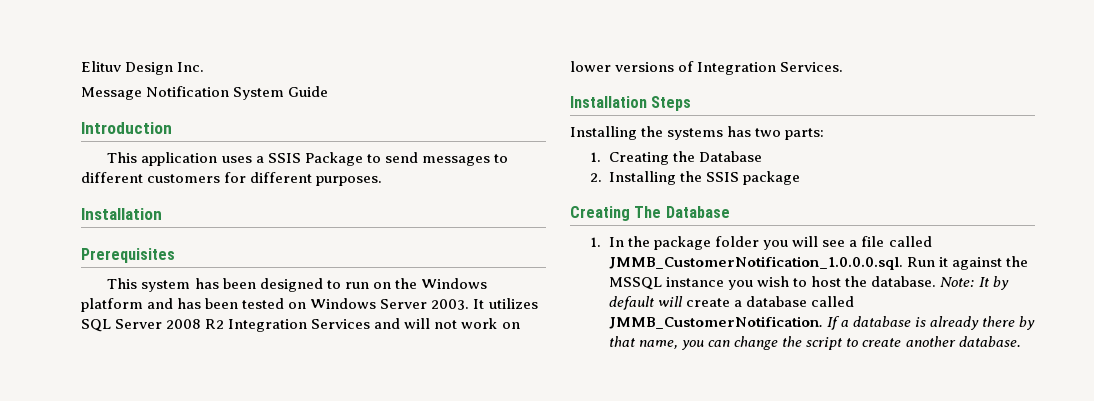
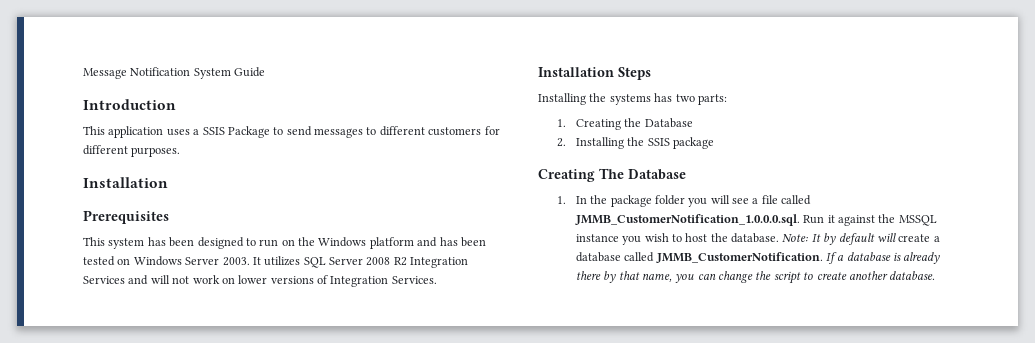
[81,61,205,75] Elituv Design Inc. // -> (83, 73) none

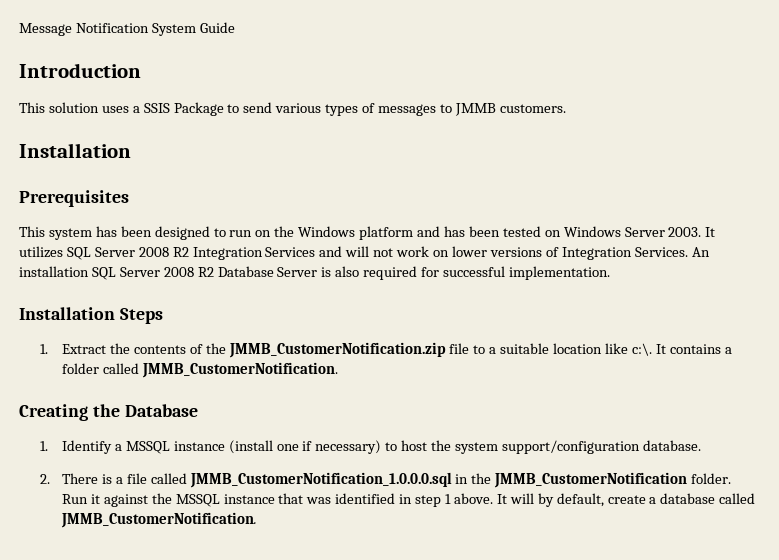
[108,126,164,138] application -> [48,102,99,113] solution
[314,126,500,138] [83,145,181,157] messages to different customers for different purposes. -> [275,103,566,116] various types of messages to JMMB customers.
[538,67,651,80] [538,93,727,105] [556,118,693,130] [556,137,714,149] [538,168,686,182] [556,195,812,207] [574,214,800,226] // Installation Steps // Installing the systems has two parts: // 1. Creating the Database // 2. Installing the SSIS package // Creating The Database // 1. In the package folder you will see a file called JMMB_CustomerNotification_1.0.0.0.sql. -> [691,247,710,257] [19,266,610,280] [19,307,163,324] [40,342,732,358] [61,362,338,378] [19,404,198,421] [40,440,701,454] [40,472,732,488] An installation SQL Server 2008 R2 Database Server is also required for successful implementation. // Installation Steps // 1. Extract the contents of the JMMB_CustomerNotification.zip file to a suitable location like c:\. It contains a folder called JMMB_CustomerNotification. // Creating the Database // 1. Identify a MSSQL instance (install one if necessary) to host the system support/configuration database. // 2. There is a file called JMMB_CustomerNotification_1.0.0.0.sql in the JMMB_CustomerNotification folder.
[622,233,896,245] you wish to host the database. Note: It by default will -> [278,493,604,507] that was identified in step 1 above. It will by default,
[825,252,941,264] [575,271,936,284] If a database is already there by that name, you can change the script to create another database. -> (257, 520) none

